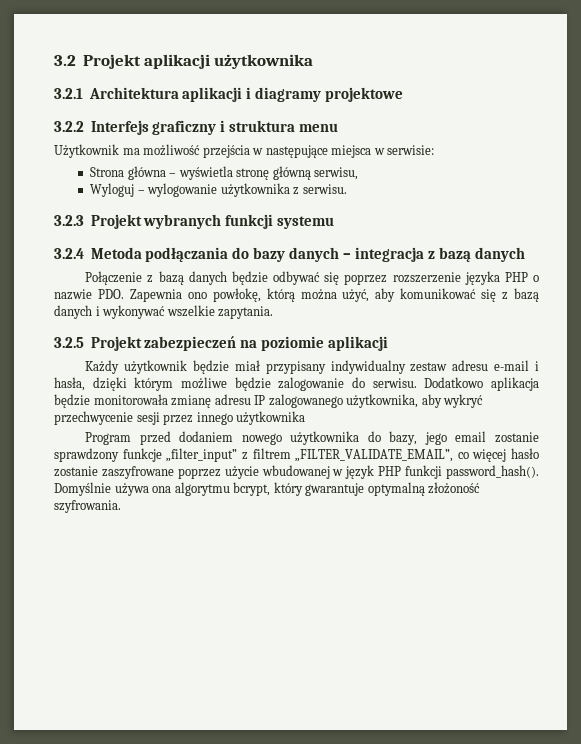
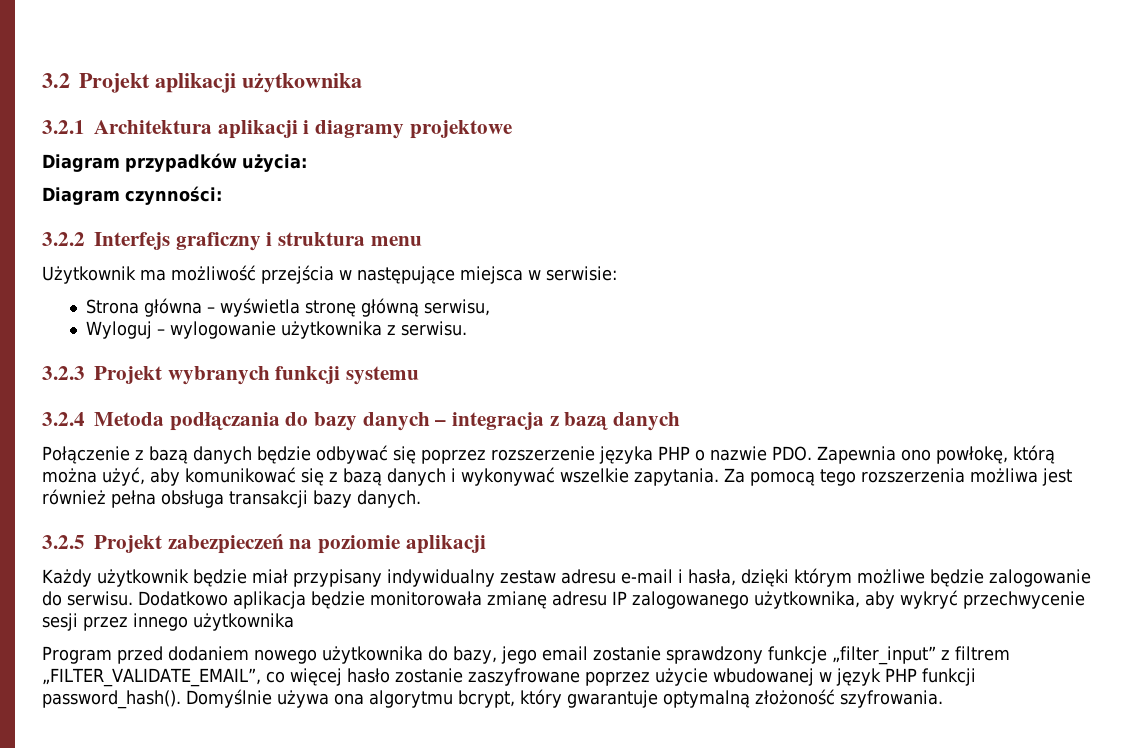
(404, 94) none -> [42,153,307,172] [42,186,222,205] // Diagram przypadków użycia: // Diagram czynności:
(274, 312) none -> [724,468,1072,486] [42,489,421,508] Za pomocą tego rozszerzenia możliwa jest również pełna obsługa transakcji bazy danych.

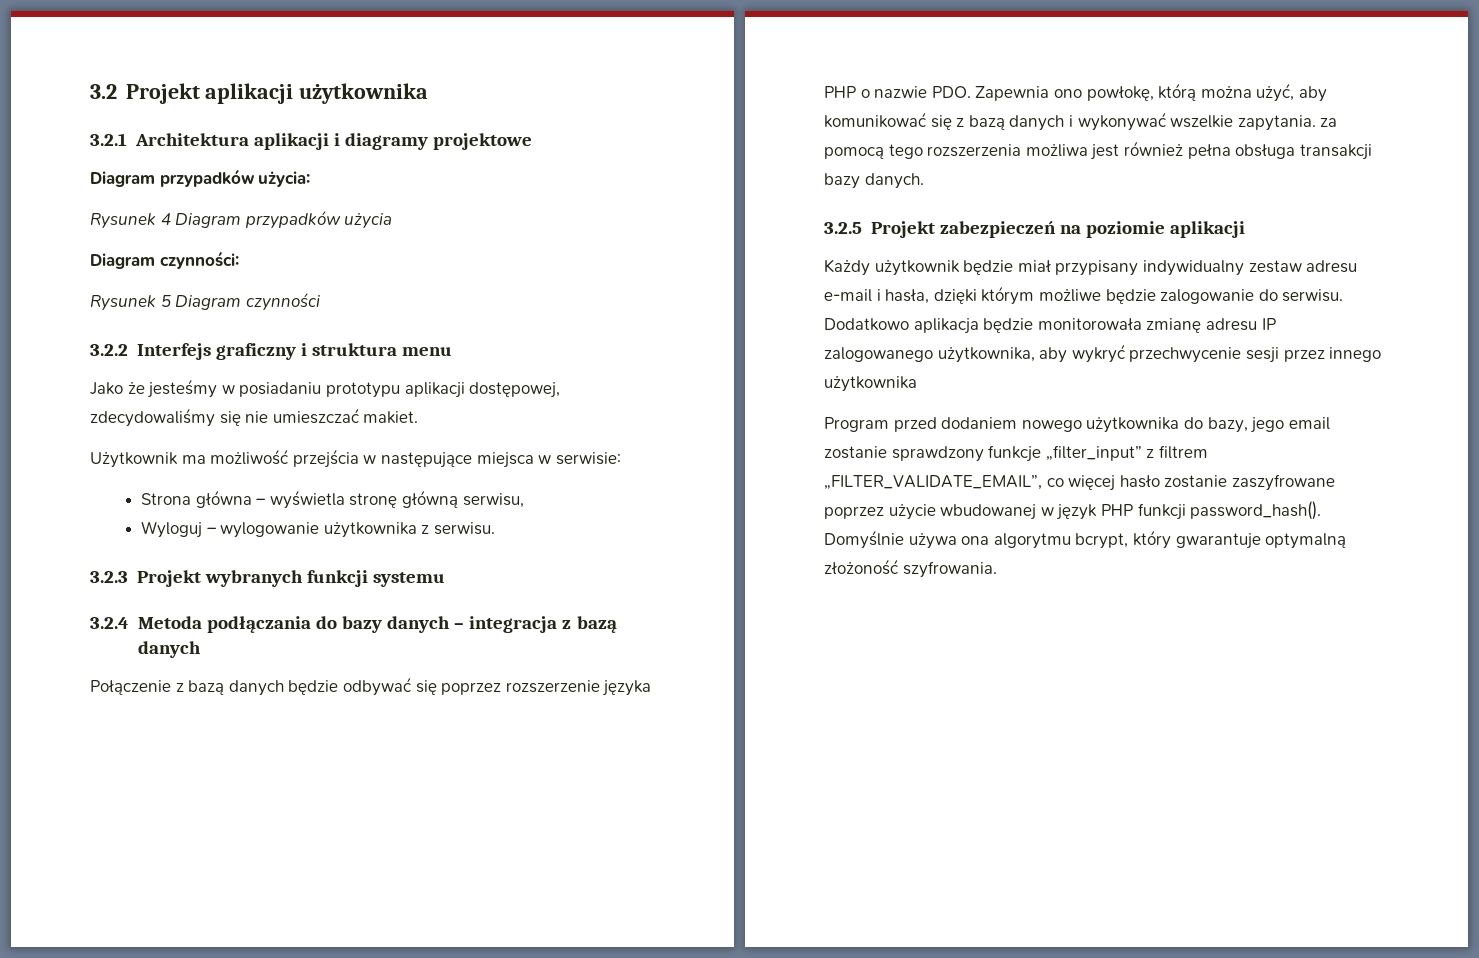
[42,186,222,205] Diagram czynności: -> [90,210,393,229] [90,251,239,269] [90,292,320,311] Rysunek 4 Diagram przypadków użycia // Diagram czynności: // Rysunek 5 Diagram czynności
(422, 241) none -> [90,379,561,398] [90,408,419,427] // Jako że jesteśmy w posiadaniu prototypu aplikacji dostępowej, zdecydowaliśmy się nie umieszczać makiet.
[724,468,745,483] Za -> [1320,118,1338,127] za

